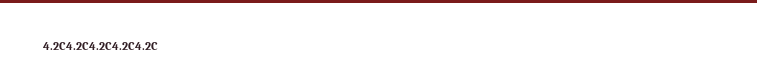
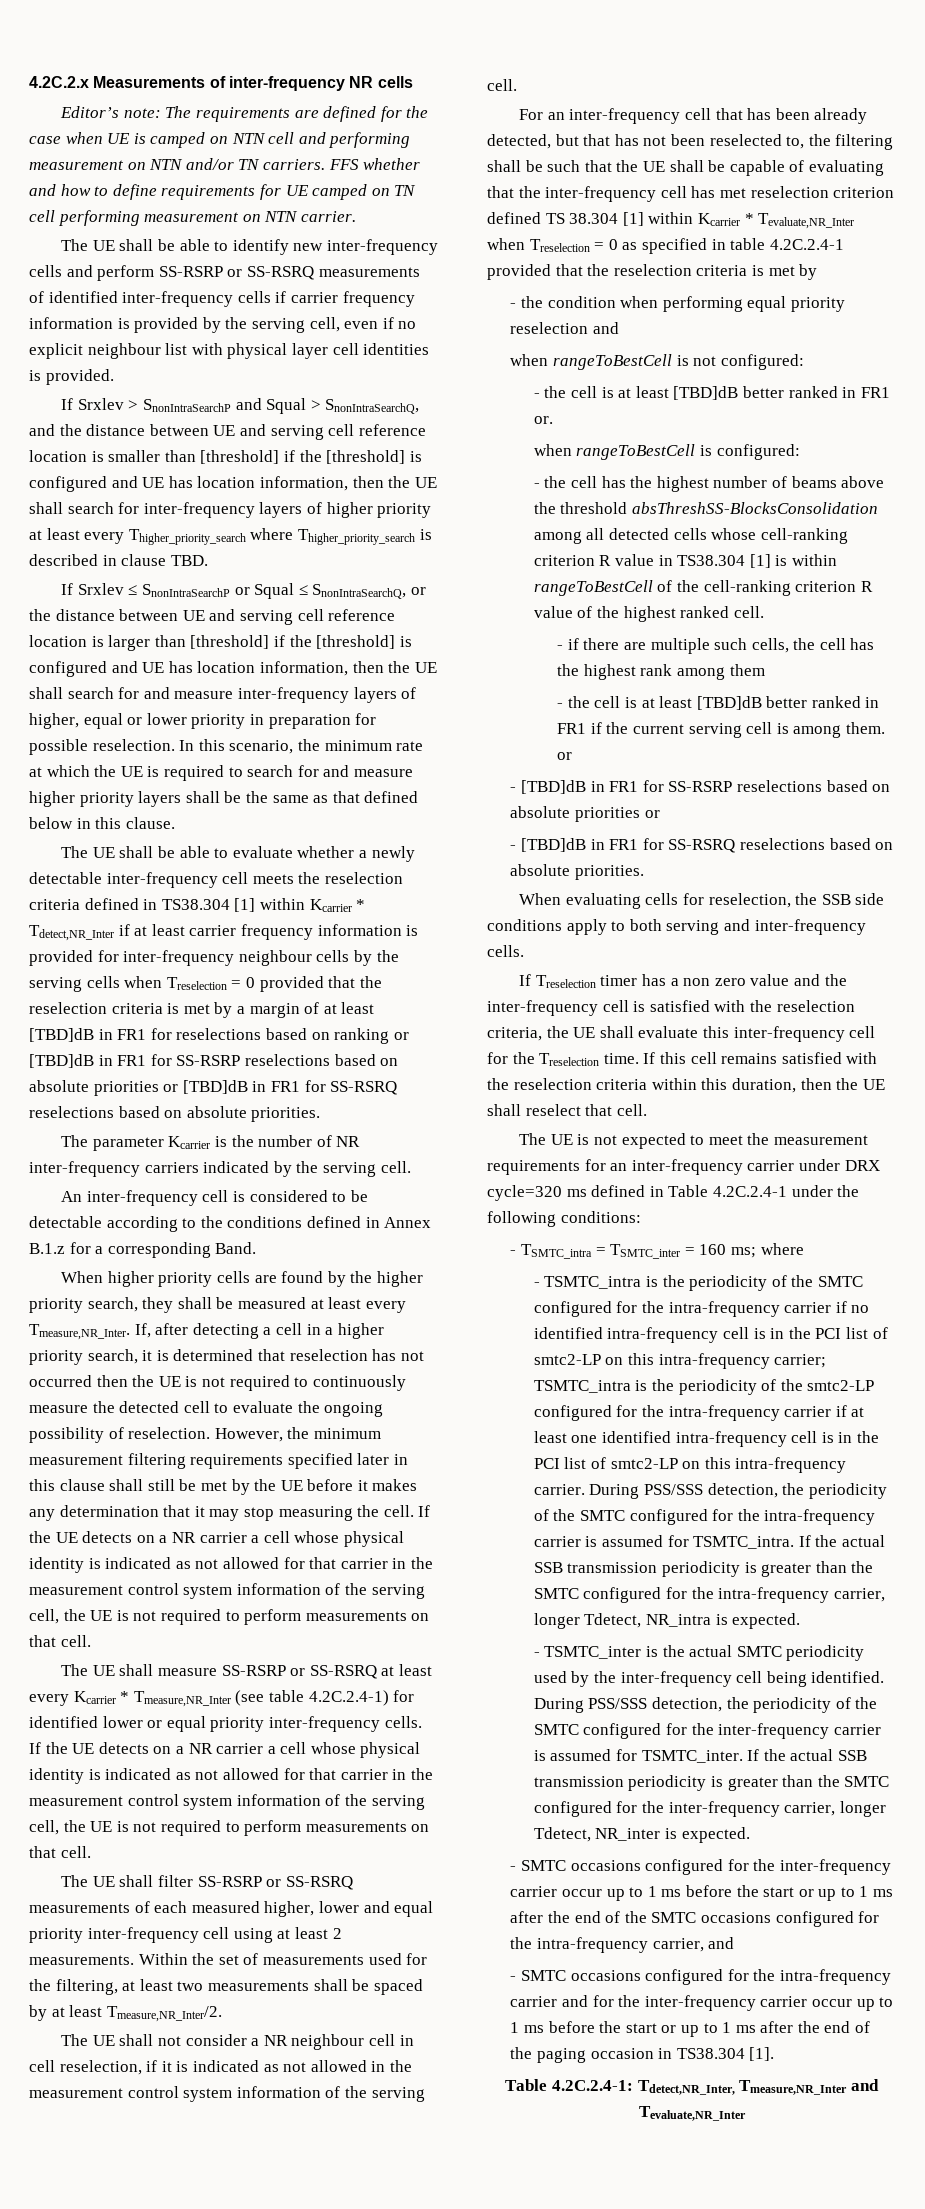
[43,42,158,50] 4.2C4.2C4.2C4.2C4.2C -> [29,76,413,91] [60,106,429,122] [29,132,411,148] [29,158,421,170] [29,184,417,200] [29,210,356,226] [61,239,438,255] [29,265,420,281] [29,291,415,307] [29,317,417,333] [29,343,430,359] [29,369,114,385] [61,398,420,414] [29,424,426,440] [29,450,422,464] [29,476,437,492] [29,502,432,518] [29,528,432,545] [29,554,208,566] [61,583,426,599] [29,609,396,625] [29,635,412,651] [29,661,437,677] [29,687,417,703] [29,713,377,729] [29,739,424,755] [29,765,413,781] [29,791,419,807] [29,817,175,829] [61,846,415,862] [29,872,403,888] [29,898,366,912] [29,924,419,941] [29,950,399,966] [29,976,382,992] [29,1002,375,1018] [29,1028,409,1044] [29,1054,399,1068] [29,1080,398,1096] [29,1106,321,1122] [61,1135,361,1151] [29,1161,411,1177] [61,1190,368,1206] [29,1216,432,1232] [29,1242,257,1258] [61,1271,423,1287] [29,1297,406,1313] [29,1323,384,1340] [29,1349,424,1365] [29,1375,406,1391] [29,1401,384,1417] [29,1427,381,1443] [29,1453,408,1469] [29,1479,418,1495] [29,1505,431,1521] [29,1531,404,1547] [29,1557,433,1573] [29,1583,425,1599] [29,1609,430,1625] [29,1635,91,1647] [61,1664,432,1679] [29,1690,415,1707] [29,1716,422,1732] [29,1742,421,1758] [29,1768,433,1784] [29,1794,425,1810] [29,1820,430,1836] [29,1846,91,1858] [61,1875,353,1890] [29,1901,434,1917] [29,1927,342,1943] [29,1953,428,1965] [29,1979,423,1995] [29,2005,222,2022] [61,2034,414,2050] [29,2060,412,2075] [29,2086,425,2102] [487,79,517,91] [519,108,868,124] [487,134,894,150] [487,160,884,176] [487,186,895,202] [487,212,855,229] [487,238,844,254] [487,264,818,280] [510,296,845,312] [510,322,619,334] [510,354,804,370] [533,386,890,400] [533,416,553,424] [533,444,800,460] [533,476,885,492] [533,502,878,514] [533,528,848,544] [533,554,837,568] [533,580,873,596] [533,606,764,622] [557,638,875,654] [557,664,765,680] [557,696,880,710] [557,722,885,738] [557,752,573,760] [510,780,891,794] [510,806,660,822] [510,838,894,853] [510,864,644,880] [519,893,885,909] [487,919,866,935] [487,945,524,957] [519,974,847,988] [487,1000,855,1016] [487,1026,876,1042] [487,1052,878,1066] [487,1078,885,1093] [487,1104,647,1116] [519,1133,868,1149] [487,1159,880,1175] [487,1185,860,1201] [487,1211,641,1227] [510,1243,804,1259] [533,1275,863,1291] [533,1301,870,1317] [533,1327,888,1343] [533,1353,827,1369] [533,1379,875,1395] [533,1405,865,1421] [533,1431,879,1447] [533,1457,847,1473] [533,1483,887,1499] [533,1509,876,1525] [533,1535,885,1549] [533,1561,874,1577] [533,1587,885,1603] [533,1613,801,1629] [533,1645,865,1661] [533,1671,885,1687] [533,1697,878,1713] [533,1723,881,1739] [533,1749,867,1763] [533,1775,890,1791] [533,1801,886,1817] [533,1827,750,1843] [510,1859,891,1875] [510,1885,894,1901] [510,1911,880,1927] [510,1937,735,1953] [510,1969,891,1985] [510,1995,894,2011] [510,2021,871,2037] [510,2047,775,2063] [505,2079,879,2095] [638,2106,746,2121] 4.2C.2.x Measurements of inter-frequency NR cells // Editor’s note: The requirements are defined for the case when UE is camped on NTN cell and performing measurement on NTN and/or TN carriers. FFS whether and how to define requirements for UE camped on TN cell performing measurement on NTN carrier. // The UE shall be able to identify new inter-frequency cells and perform SS-RSRP or SS-RSRQ measurements of identified inter-frequency cells if carrier frequency information is provided by the serving cell, even if no explicit neighbour list with physical layer cell identities is provided. // If Srxlev > SnonIntraSearchP and Squal > SnonIntraSearchQ, and the distance between UE and serving cell reference location is smaller than [threshold] if the [threshold] is configured and UE has location information, then the UE shall search for inter-frequency layers of higher priority at least every Thigher_priority_search where Thigher_priority_search is described in clause TBD. // If Srxlev ≤ SnonIntraSearchP or Squal ≤ SnonIntraSearchQ, or the distance between UE and serving cell reference location is larger than [threshold] if the [threshold] is configured and UE has location information, then the UE shall search for and measure inter-frequency layers of higher, equal or lower priority in preparation for possible reselection. In this scenario, the minimum rate at which the UE is required to search for and measure higher priority layers shall be the same as that defined below in this clause. // The UE shall be able to evaluate whether a newly detectable inter-frequency cell meets the reselection criteria defined in TS38.304 [1] within Kcarrier * Tdetect,NR_Inter if at least carrier frequency information is provided for inter-frequency neighbour cells by the serving cells when Treselection = 0 provided that the reselection criteria is met by a margin of at least [TBD]dB in FR1 for reselections based on ranking or [TBD]dB in FR1 for SS-RSRP reselections based on absolute priorities or [TBD]dB in FR1 for SS-RSRQ reselections based on absolute priorities. // The parameter Kcarrier is the number of NR inter-frequency carriers indicated by the serving cell. // An inter-frequency cell is considered to be detectable according to the conditions defined in Annex B.1.z for a corresponding Band. // When higher priority cells are found by the higher priority search, they shall be measured at least every Tmeasure,NR_Inter. If, after detecting a cell in a higher priority search, it is determined that reselection has not occurred then the UE is not required to continuously measure the detected cell to evaluate the ongoing possibility of reselection. However, the minimum measurement filtering requirements specified later in this clause shall still be met by the UE before it makes any determination that it may stop measuring the cell. If the UE detects on a NR carrier a cell whose physical identity is indicated as not allowed for that carrier in the measurement control system information of the serving cell, the UE is not required to perform measurements on that cell. // The UE shall measure SS-RSRP or SS-RSRQ at least every Kcarrier * Tmeasure,NR_Inter (see table 4.2C.2.4-1) for identified lower or equal priority inter-frequency cells. If the UE detects on a NR carrier a cell whose physical identity is indicated as not allowed for that carrier in the measurement control system information of the serving cell, the UE is not required to perform measurements on that cell. // The UE shall filter SS-RSRP or SS-RSRQ measurements of each measured higher, lower and equal priority inter-frequency cell using at least 2 measurements. Within the set of measurements used for the filtering, at least two measurements shall be spaced by at least Tmeasure,NR_Inter/2. // The UE shall not consider a NR neighbour cell in cell reselection, if it is indicated as not allowed in the measurement control system information of the serving cell. // For an inter-frequency cell that has been already detected, but that has not been reselected to, the filtering shall be such that the UE shall be capable of evaluating that the inter-frequency cell has met reselection criterion defined TS 38.304 [1] within Kcarrier * Tevaluate,NR_Inter when Treselection = 0 as specified in table 4.2C.2.4-1 provided that the reselection criteria is met by // - the condition when performing equal priority reselection and // when rangeToBestCell is not configured: // - the cell is at least [TBD]dB better ranked in FR1 or. // when rangeToBestCell is configured: // - the cell has the highest number of beams above the threshold absThreshSS-BlocksConsolidation among all detected cells whose cell-ranking criterion R value in TS38.304 [1] is within rangeToBestCell of the cell-ranking criterion R value of the highest ranked cell. // - if there are multiple such cells, the cell has the highest rank among them // - the cell is at least [TBD]dB better ranked in FR1 if the current serving cell is among them. or // - [TBD]dB in FR1 for SS-RSRP reselections based on absolute priorities or // - [TBD]dB in FR1 for SS-RSRQ reselections based on absolute priorities. // When evaluating cells for reselection, the SSB side conditions apply to both serving and inter-frequency cells. // If Treselection timer has a non zero value and the inter-frequency cell is satisfied with the reselection criteria, the UE shall evaluate this inter-frequency cell for the Treselection time. If this cell remains satisfied with the reselection criteria within this duration, then the UE shall reselect that cell. // The UE is not expected to meet the measurement requirements for an inter-frequency carrier under DRX cycle=320 ms defined in Table 4.2C.2.4-1 under the following conditions: // - TSMTC_intra = TSMTC_inter = 160 ms; where // - TSMTC_intra is the periodicity of the SMTC configured for the intra-frequency carrier if no identified intra-frequency cell is in the PCI list of smtc2-LP on this intra-frequency carrier; TSMTC_intra is the periodicity of the smtc2-LP configured for the intra-frequency carrier if at least one identified intra-frequency cell is in the PCI list of smtc2-LP on this intra-frequency carrier. During PSS/SSS detection, the periodicity of the SMTC configured for the intra-frequency carrier is assumed for TSMTC_intra. If the actual SSB transmission periodicity is greater than the SMTC configured for the intra-frequency carrier, longer Tdetect, NR_intra is expected. // - TSMTC_inter is the actual SMTC periodicity used by the inter-frequency cell being identified. During PSS/SSS detection, the periodicity of the SMTC configured for the inter-frequency carrier is assumed for TSMTC_inter. If the actual SSB transmission periodicity is greater than the SMTC configured for the inter-frequency carrier, longer Tdetect, NR_inter is expected. // - SMTC occasions configured for the inter-frequency carrier occur up to 1 ms before the start or up to 1 ms after the end of the SMTC occasions configured for the intra-frequency carrier, and // - SMTC occasions configured for the intra-frequency carrier and for the inter-frequency carrier occur up to 1 ms before the start or up to 1 ms after the end of the paging occasion in TS38.304 [1]. // Table 4.2C.2.4-1: Tdetect,NR_Inter, Tmeasure,NR_Inter and Tevaluate,NR_Inter

